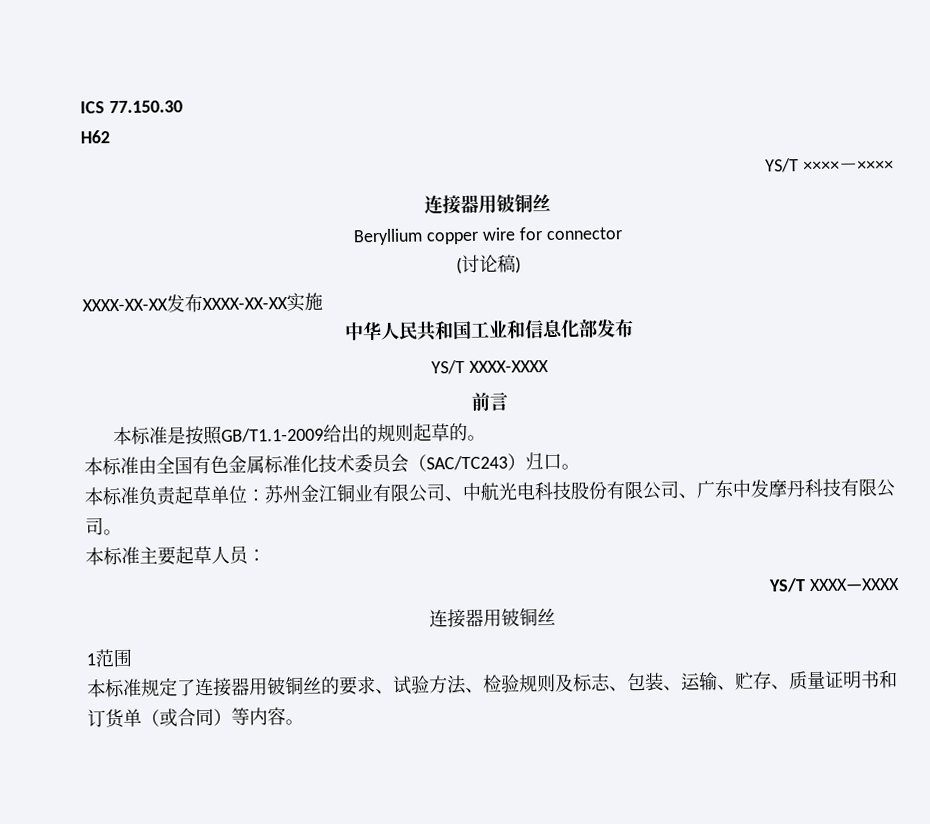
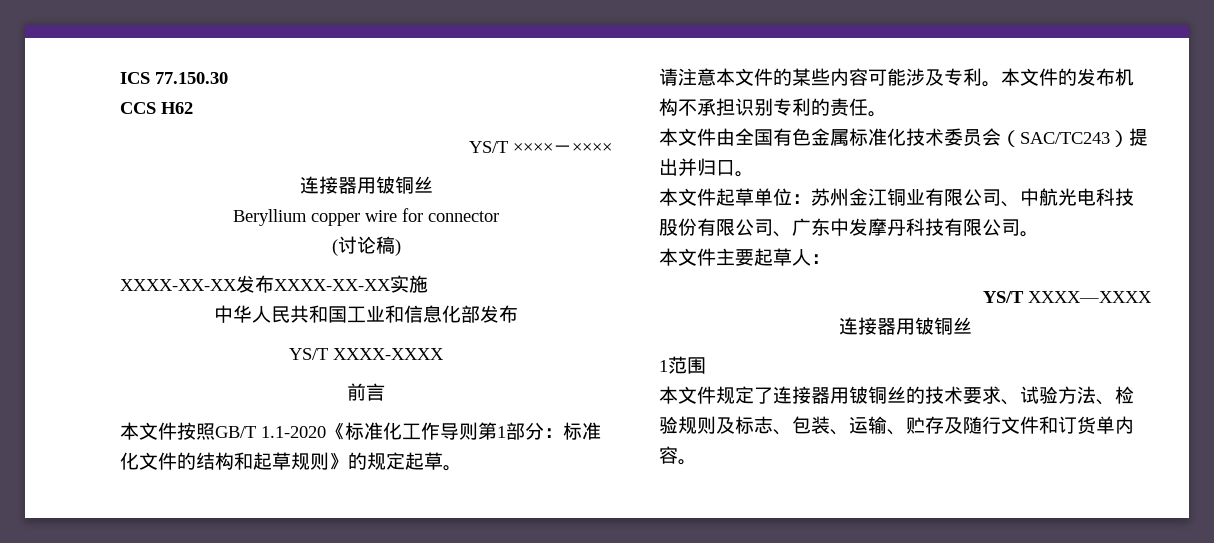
(183, 107) none -> [120,102,156,114] CCS
[131,422,487,446] [84,456,139,476] 标准是按照GB/T1.1-2009给出的规则起草的。 // 本标准 -> [139,422,601,440] [120,452,462,471] [659,68,1134,87] [659,98,887,117] [659,128,716,146] 文件按照GB/T 1.1-2020《标准化工作导则第1部分：标准化文件的结构和起草规则》的规定起草。 // 请注意本文件的某些内容可能涉及专利。本文件的发布机构不承担识别专利的责任。 // 本文件
(526, 462) none -> [1129,128,1148,146] [659,158,697,176] 提出并
[102,486,177,506] 标准负责 -> [678,188,716,206] 文件
[103,546,140,566] 标准 -> [678,248,716,266] 文件
[229,545,250,565] 员 -> (811, 257) none
[105,678,142,698] 标准 -> [678,386,716,404] 文件
(340, 685) none -> [925,386,963,404] 技术
[771,670,898,691] [87,707,250,729] 、质量证明书和订货单（或合同）等 -> [944,416,1115,434] 及随行文件和订货单

